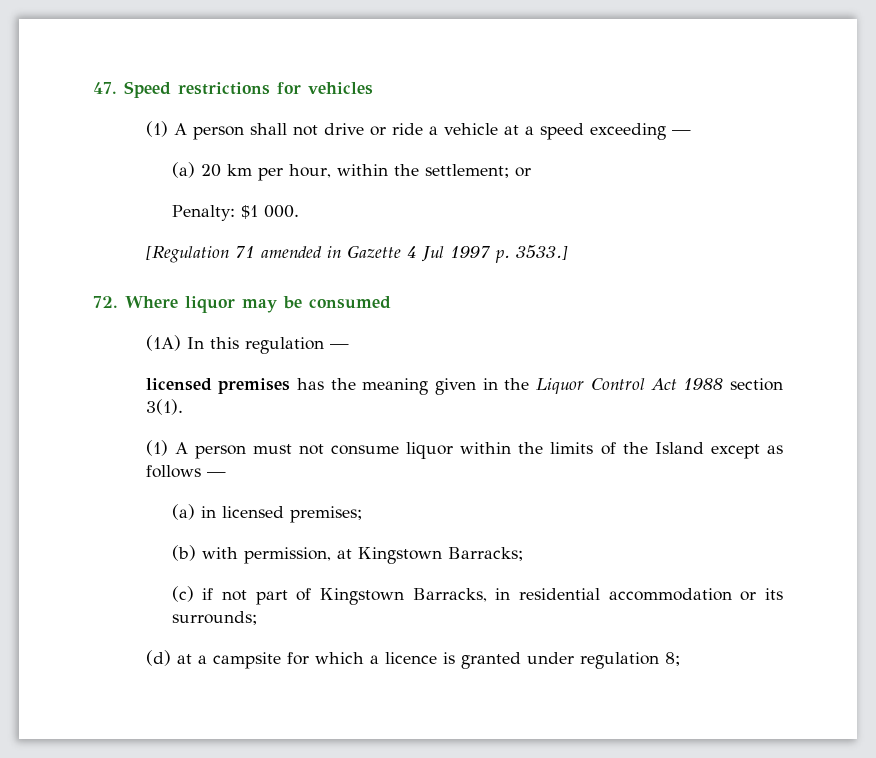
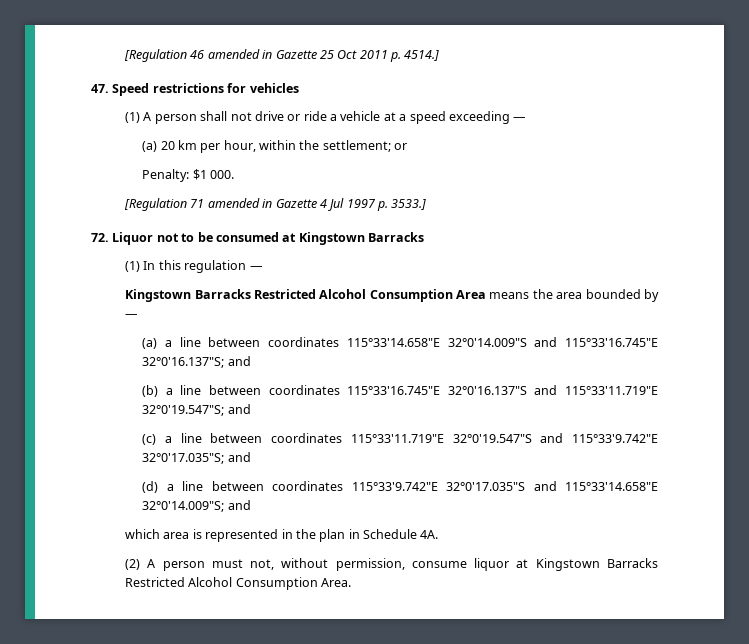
(93, 88) none -> [124,49,440,62] [Regulation 46 amended in Gazette 25 Oct 2011 p. 4514.] //
[125,296,277,313] Where liquor may -> [112,232,195,245] Liquor not to
[145,335,181,351] // (1A) -> [282,232,424,245] [125,261,141,272] at Kingstown Barracks // (1)
[145,378,783,395] [145,399,183,415] [145,440,784,459] [145,465,226,478] [171,504,362,523] [171,545,523,564] [171,586,783,605] [171,611,257,625] [145,650,680,669] licensed premises has the meaning given in the Liquor Control Act 1988 section 3(1). // (1) A person must not consume liquor within the limits of the Island except as follows — // (a) in licensed premises; // (b) with permission, at Kingstown Barracks; // (c) if not part of Kingstown Barracks, in residential accommodation or its surrounds; // (d) at a campsite for which a licence is granted under regulation 8; -> [125,289,660,302] [125,314,139,318] [142,337,658,349] [142,356,251,368] [142,385,658,397] [142,404,251,416] [142,433,658,445] [142,452,251,464] [142,481,658,493] [142,500,251,512] [125,529,439,542] [125,558,658,571] [125,577,352,590] Kingstown Barracks Restricted Alcohol Consumption Area means the area bounded by — // (a) a line between coordinates 115°33'14.658"E 32°0'14.009"S and 115°33'16.745"E 32°0'16.137"S; and // (b) a line between coordinates 115°33'16.745"E 32°0'16.137"S and 115°33'11.719"E 32°0'19.547"S; and // (c) a line between coordinates 115°33'11.719"E 32°0'19.547"S and 115°33'9.742"E 32°0'17.035"S; and // (d) a line between coordinates 115°33'9.742"E 32°0'17.035"S and 115°33'14.658"E 32°0'14.009"S; and // which area is represented in the plan in Schedule 4A. // (2) A person must not, without permission, consume liquor at Kingstown Barracks Restricted Alcohol Consumption Area.

